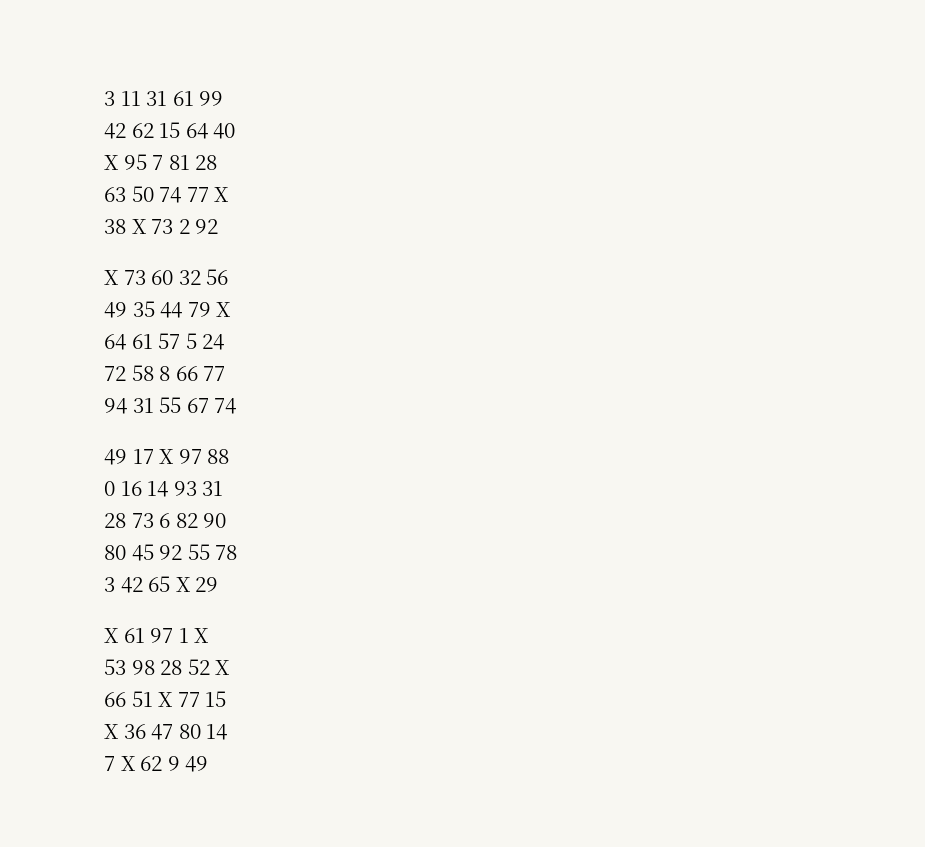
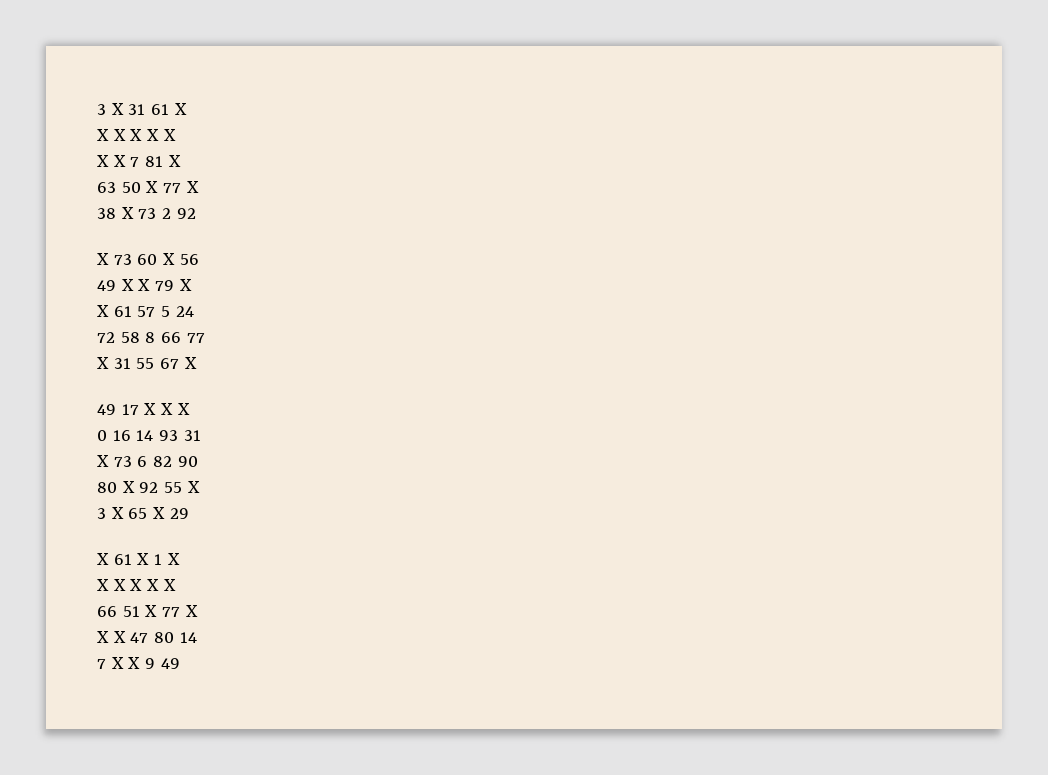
[104,91,141,106] 3 11 -> [97,103,124,115] 3 X
[199,91,224,106] [104,122,236,139] [104,154,147,170] 99 // 42 62 15 64 40 // X 95 -> [174,103,187,115] [97,129,176,141] [97,155,126,167] X // X X X X X // X X
[195,155,218,170] 28 -> [168,155,181,167] X
[159,187,182,203] 74 -> [146,181,159,193] X
[178,270,201,285] 32 -> [163,253,176,265] X
[132,301,183,318] 35 44 -> [121,279,151,291] X X
[104,334,126,350] 64 -> [97,305,109,317] X
[104,398,127,414] 94 -> [97,357,109,369] X
[214,398,237,414] 74 -> [184,357,197,369] X
[178,449,230,464] 97 88 -> [161,403,190,415] X X
[104,513,126,528] 28 -> [97,455,109,467] X
[131,544,154,561] 45 -> [122,481,135,493] X
[215,545,238,560] [104,577,143,593] 78 // 3 42 -> [187,481,200,493] [97,507,124,519] X // 3 X
[150,628,174,643] 97 -> [137,553,150,565] X
[104,659,210,675] 53 98 28 52 -> [97,579,160,591] X X X X
[205,691,227,707] [104,724,146,739] 15 // X 36 -> [185,605,198,617] [97,631,126,643] X // X X
[140,756,163,771] 62 -> [128,657,141,669] X

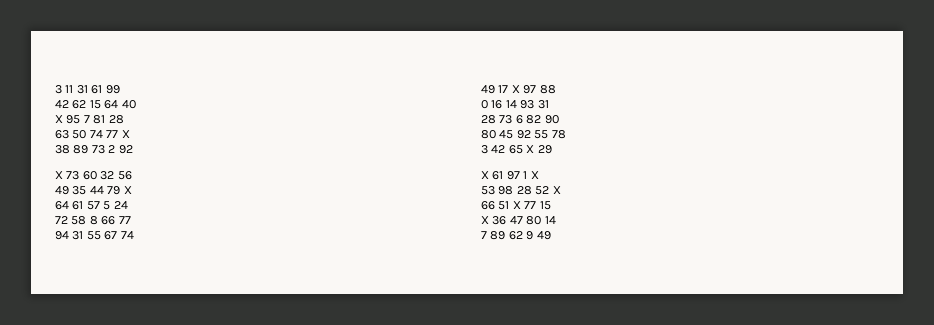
[97,103,124,115] 3 X -> [55,85,74,94] 3 11
[174,103,187,115] [97,129,176,141] [97,155,126,167] X // X X X X X // X X -> [105,85,120,94] [55,100,136,109] [55,115,81,124] 99 // 42 62 15 64 40 // X 95
[168,155,181,167] X -> [108,115,124,124] 28
[146,181,159,193] X -> [89,130,103,138] 74
[121,207,134,219] X -> [73,145,89,154] 89
[163,253,176,265] X -> [100,171,115,180] 32
[121,279,151,291] X X -> [72,186,104,195] 35 44
[97,305,109,317] X -> [55,201,69,210] 64
[97,357,109,369] X -> [55,231,69,240] 94
[184,357,197,369] X -> [120,231,134,239] 74
[161,403,190,415] X X -> [523,85,556,94] 97 88
[97,455,109,467] X -> [481,115,496,124] 28
[122,481,135,493] X -> [499,130,514,139] 45
[187,481,200,493] [97,507,124,519] X // 3 X -> [551,130,566,139] [481,145,506,154] 78 // 3 42
[137,553,150,565] X -> [506,171,520,180] 97
[97,579,160,591] X X X X -> [481,186,550,195] 53 98 28 52
[185,605,198,617] [97,631,126,643] X // X X -> [539,201,551,210] [481,216,507,225] 15 // X 36
[111,657,141,669] X X -> [490,231,523,240] 89 62

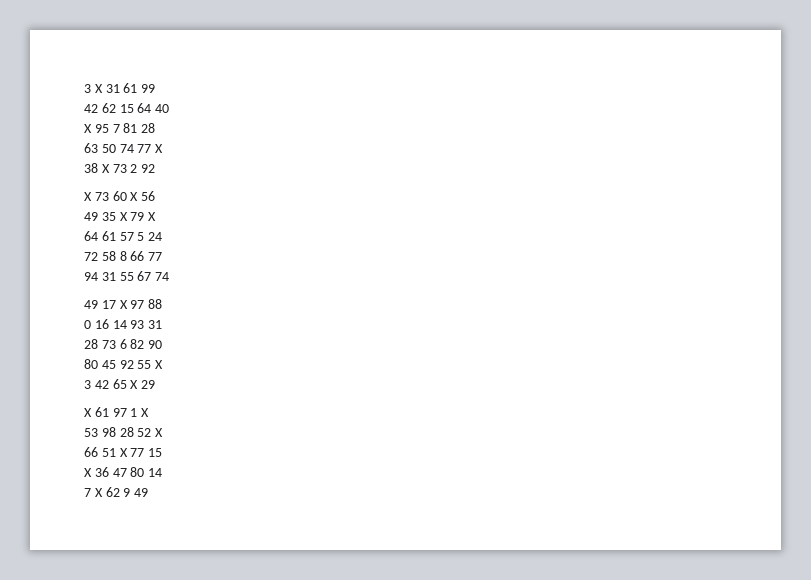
[55,85,74,94] 3 11 -> [84,84,103,93] 3 X
[73,145,89,154] 89 -> [101,164,110,173] X
[100,171,115,180] 32 -> [130,192,139,201] X
[89,186,104,194] 44 -> [119,212,128,221] X
[551,130,566,139] 78 -> [155,360,164,369] X
[490,231,506,240] 89 -> [94,488,103,497] X

